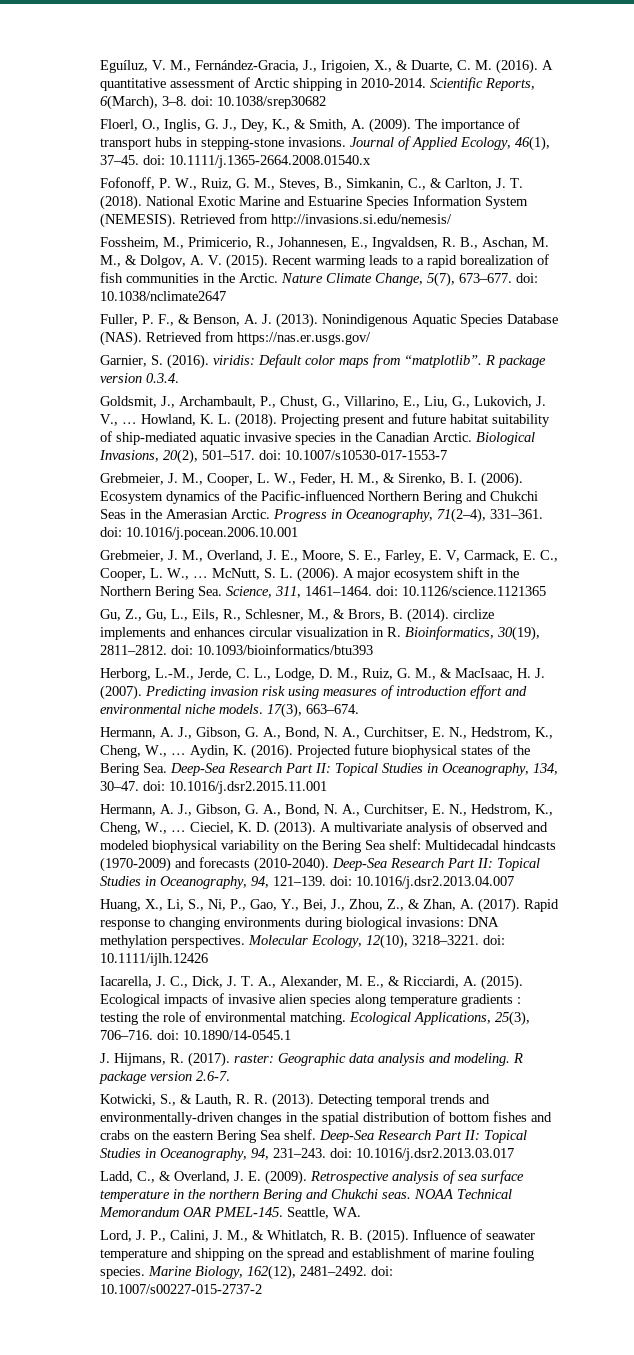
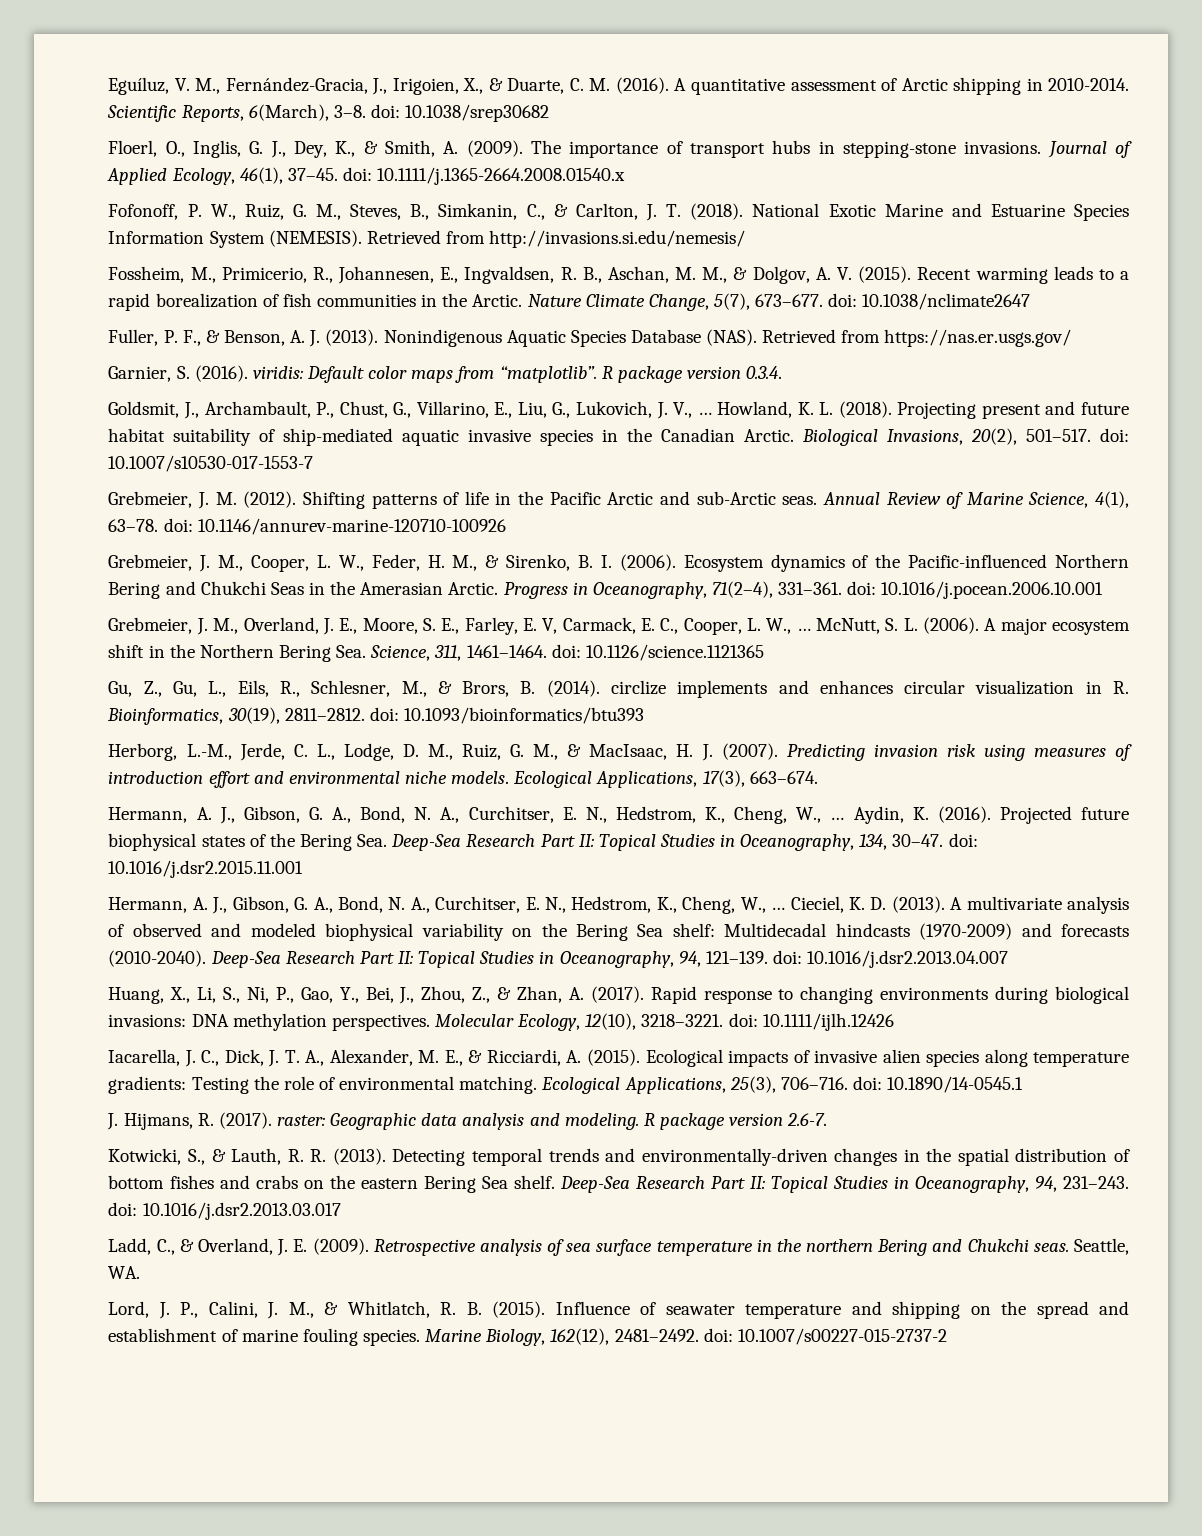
(447, 455) none -> [108,491,1130,509] [108,518,506,535] // Grebmeier, J. M. (2012). Shifting patterns of life in the Pacific Arctic and sub-Arctic seas. Annual Review of Marine Science, 4(1), 63–78. doi: 10.1146/annurev-marine-120710-100926
(263, 709) none -> [513,771,698,788] Ecological Applications,
[460,994,521,1007] [99,1012,138,1025] gradients : testing -> [108,1076,249,1094] gradients: Testing
[413,1189,512,1199] [98,1207,283,1217] NOAA Technical Memorandum OAR PMEL-145. -> (1069, 1247) none

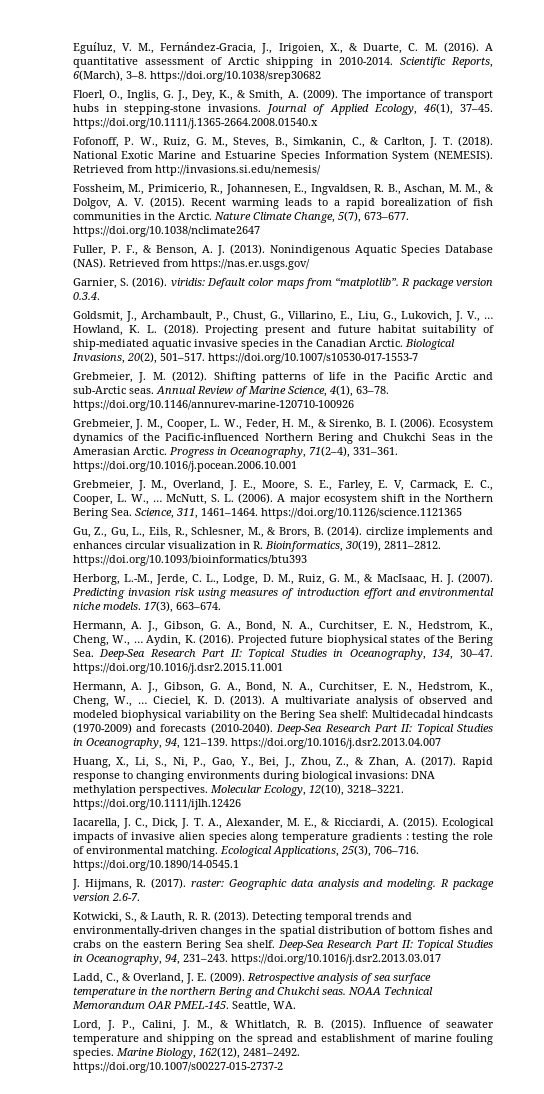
[370,104,550,122] doi: 10.1038/srep30682 -> [149,71,321,82] https://doi.org/10.1038/srep30682
[342,167,626,185] doi: 10.1111/j.1365-2664.2008.01540.x -> [72,118,318,129] https://doi.org/10.1111/j.1365-2664.2008.01540.x
[828,293,1031,310] doi: 10.1038/nclimate2647 -> [72,226,260,237] https://doi.org/10.1038/nclimate2647
[1099,428,1129,442] [108,455,314,472] doi: 10.1007/s10530-017-1553-7 -> [207,353,418,364] https://doi.org/10.1007/s10530-017-1553-7
[163,518,506,535] doi: 10.1146/annurev-marine-120710-100926 -> [72,400,354,411] https://doi.org/10.1146/annurev-marine-120710-100926
[847,581,1104,599] doi: 10.1016/j.pocean.2006.10.001 -> [72,461,297,472] https://doi.org/10.1016/j.pocean.2006.10.001
[551,644,764,661] doi: 10.1126/science.1121365 -> [260,508,462,519] https://doi.org/10.1126/science.1121365
[369,707,644,724] doi: 10.1093/bioinformatics/btu393 -> [72,555,307,566] https://doi.org/10.1093/bioinformatics/btu393
[513,771,698,788] Ecological Applications, -> (141, 606) none
[948,833,978,847] [108,860,304,878] doi: 10.1016/j.dsr2.2015.11.001 -> [72,663,283,674] https://doi.org/10.1016/j.dsr2.2015.11.001
[772,950,1009,968] doi: 10.1016/j.dsr2.2013.04.007 -> [230,738,441,749] https://doi.org/10.1016/j.dsr2.2013.04.007
[728,1013,894,1031] doi: 10.1111/ijlh.12426 -> [72,799,241,810] https://doi.org/10.1111/ijlh.12426
[108,1076,249,1094] gradients: Testing -> [351,832,449,843] gradients : testing
[852,1076,1024,1093] doi: 10.1890/14-0545.1 -> [72,860,239,871] https://doi.org/10.1890/14-0545.1
[108,1202,341,1220] doi: 10.1016/j.dsr2.2013.03.017 -> [230,954,441,965] https://doi.org/10.1016/j.dsr2.2013.03.017
(1069, 1247) none -> [347,987,433,995] [71,1001,229,1009] NOAA Technical Memorandum OAR PMEL-145.
[703,1328,947,1345] doi: 10.1007/s00227-015-2737-2 -> [72,1062,283,1073] https://doi.org/10.1007/s00227-015-2737-2

